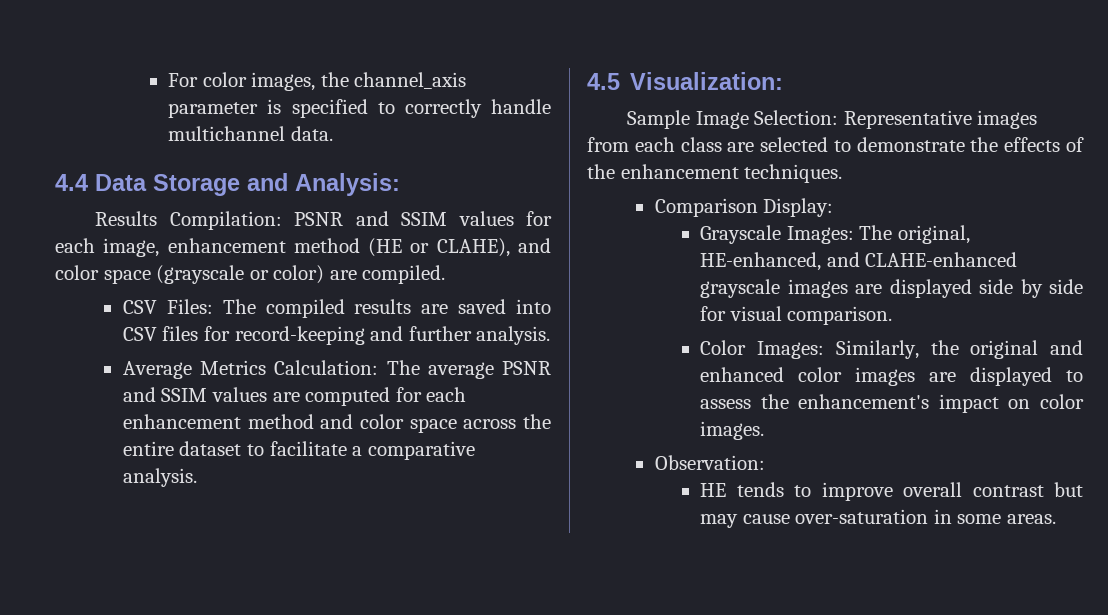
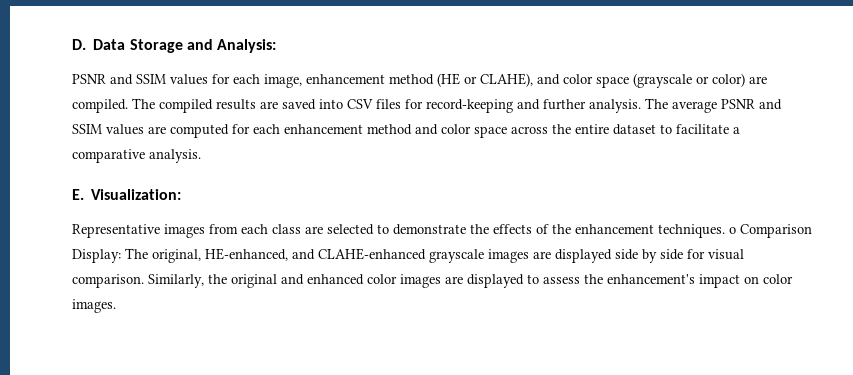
[168,72,467,91] [168,99,551,118] [168,126,333,141] [55,174,88,191] For color images, the channel_axis parameter is specified to correctly handle multichannel data. // 4.4 -> [72,39,86,50] D.
[95,211,282,230] Results Compilation: -> (277, 46) none
[122,299,213,314] // CSV Files: -> (128, 106) none
[122,360,379,379] // Average Metrics Calculation: -> (641, 106) none
[587,73,620,90] 4.5 -> [72,189,84,200] E.
[627,110,839,129] Sample Image Selection: -> (182, 194) none
(843, 173) // -> [729,227,736,234] o
[700,225,854,244] // Grayscale Images: -> (121, 256) none
[700,340,825,359] // Color Images: -> (144, 281) none
[654,455,765,470] [700,482,1083,501] [700,509,1056,528] // Observation: // HE tends to improve overall contrast but may cause over-saturation in some areas. -> (116, 306) none

